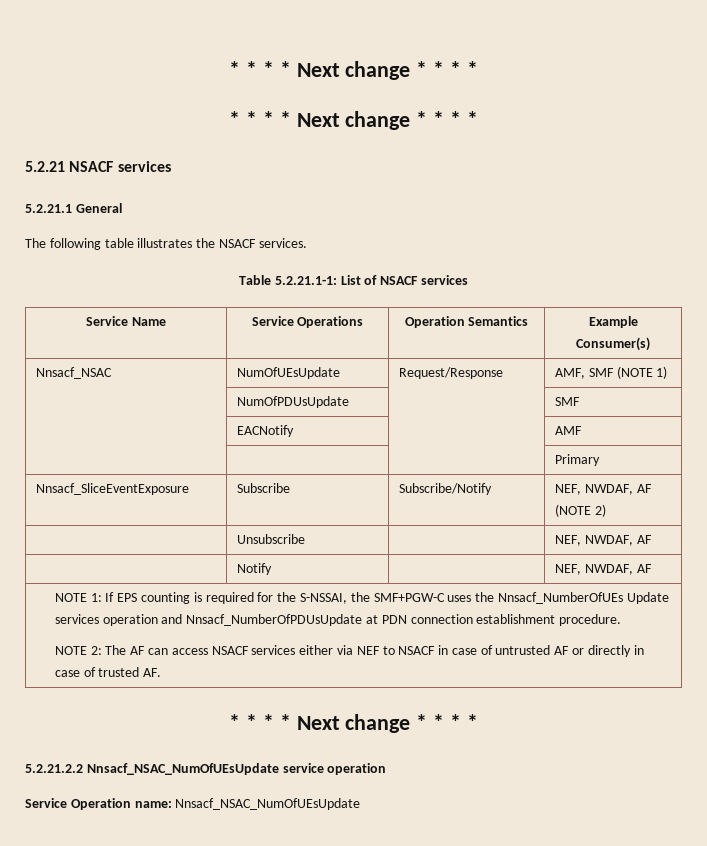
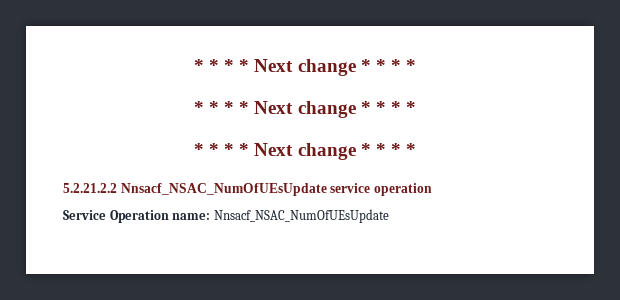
[25,161,171,172] [25,203,122,213] [25,238,307,250] [239,275,468,285] [86,316,166,326] [251,316,364,328] [404,316,529,328] [588,316,638,328] [576,337,650,351] [36,367,113,379] [237,367,341,379] [399,367,504,379] [555,366,668,379] [237,396,350,408] [555,397,581,406] [237,425,295,437] [555,426,583,435] [555,454,601,466] [36,483,190,495] [237,483,291,493] [399,483,493,495] [555,484,652,495] [555,504,606,517] [237,534,306,544] [555,535,652,546] [237,563,273,575] [555,564,652,575] [54,592,669,604] [54,614,622,626] [54,645,644,657] [54,667,162,677] // 5.2.21 NSACF services // 5.2.21.1 General // The following table illustrates the NSACF services. // Table 5.2.21.1-1: List of NSACF services // Service Name | Service Operations | Operation Semantics | Example Consumer(s) // Nnsacf_NSAC | NumOfUEsUpdate | Request/Response | AMF, SMF (NOTE 1) // | NumOfPDUsUpdate | | SMF // | EACNotify | | AMF // | | | Primary // Nnsacf_SliceEventExposure | Subscribe | Subscribe/Notify | NEF, NWDAF, AF (NOTE 2) // | Unsubscribe | | NEF, NWDAF, AF // | Notify | | NEF, NWDAF, AF // NOTE 1: If EPS counting is required for the S-NSSAI, the SMF+PGW-C uses the Nnsacf_NumberOfUEs Update services operation and Nnsacf_NumberOfPDUsUpdate at PDN connection establishment procedure. // NOTE 2: The AF can access NSACF services either via NEF to NSACF in case of untrusted AF or directly in case of trusted AF. -> (417, 107) none

